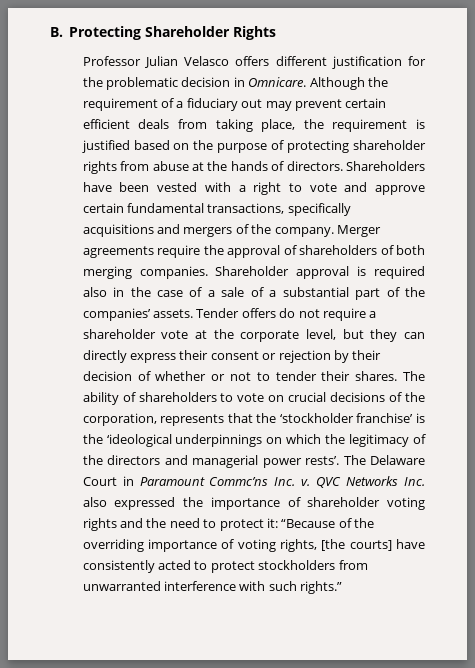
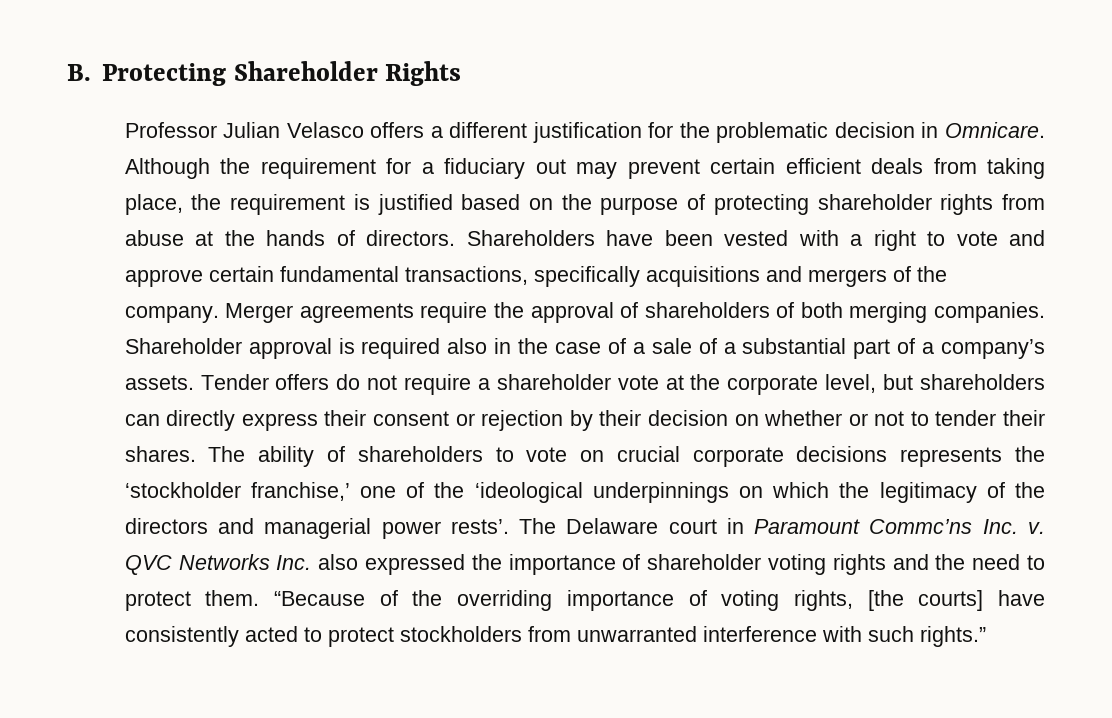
(270, 61) none -> [430,126,443,138] a
[161,98,175,108] of -> [386,158,412,174] for
[405,287,426,297] [82,308,151,321] the companies’ -> [922,339,1045,359] a company’s
[370,329,398,342] they -> [919,374,1045,390] shareholders
[137,371,151,381] of -> [734,414,759,426] on
[330,392,426,402] [82,413,425,426] decisions of the corporation, represents that the ‘stockholder franchise’ is -> [692,446,1045,467] [124,482,425,501] corporate decisions represents the ‘stockholder franchise,’ one of
[82,477,117,486] Court -> [668,519,717,534] court
[266,518,278,528] it: -> [205,590,260,606] them.

